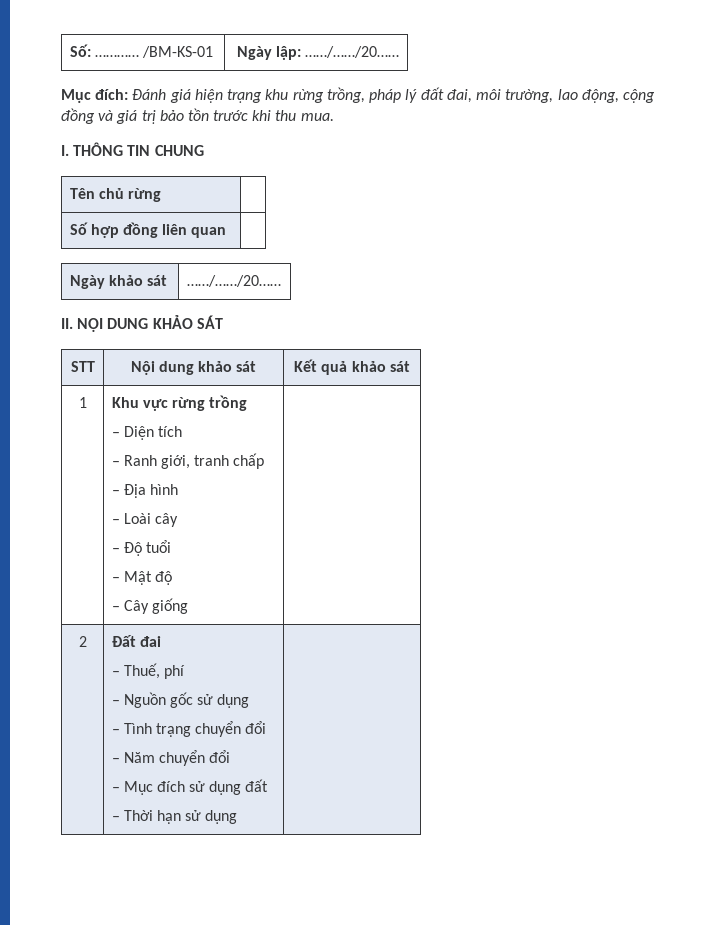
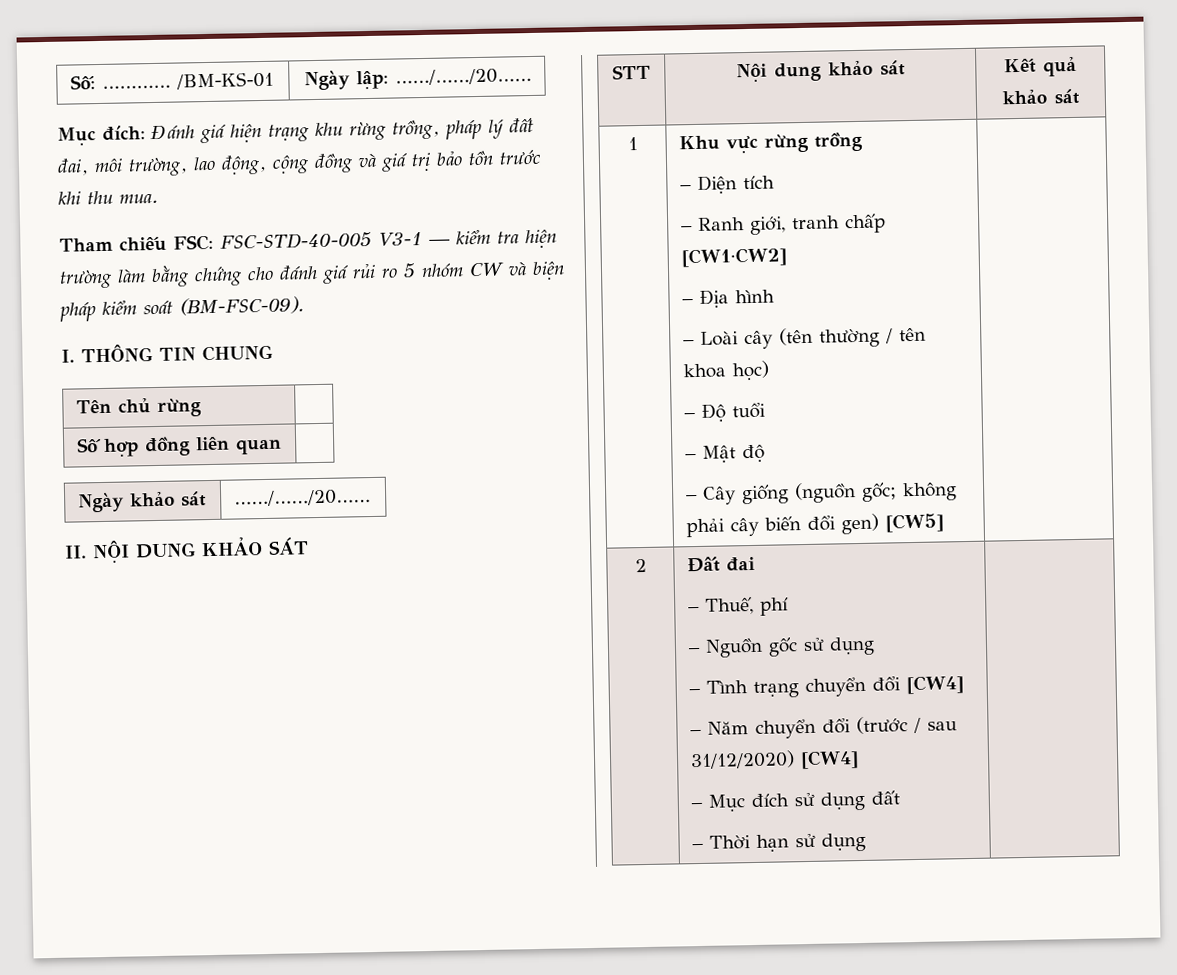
(334, 117) none -> [59,229,557,252] [59,261,565,289] [59,296,305,322] // Tham chiếu FSC: FSC-STD-40-005 V3-1 — kiểm tra hiện trường làm bằng chứng cho đánh giá rủi ro 5 nhóm CW và biện pháp kiểm soát (BM-FSC-09).
(265, 461) none -> [681,247,788,268] [CW1·CW2]
(178, 520) none -> [779,327,927,348] [683,360,771,382] (tên thường / tên khoa học)
(188, 606) none -> [794,482,958,504] [686,513,945,538] (nguồn gốc; không phải cây biến đổi gen) [CW5]
(267, 727) none -> [906,675,965,695] [CW4]
(231, 756) none -> [856,716,958,735] [690,750,860,770] (trước / sau 31/12/2020) [CW4]

